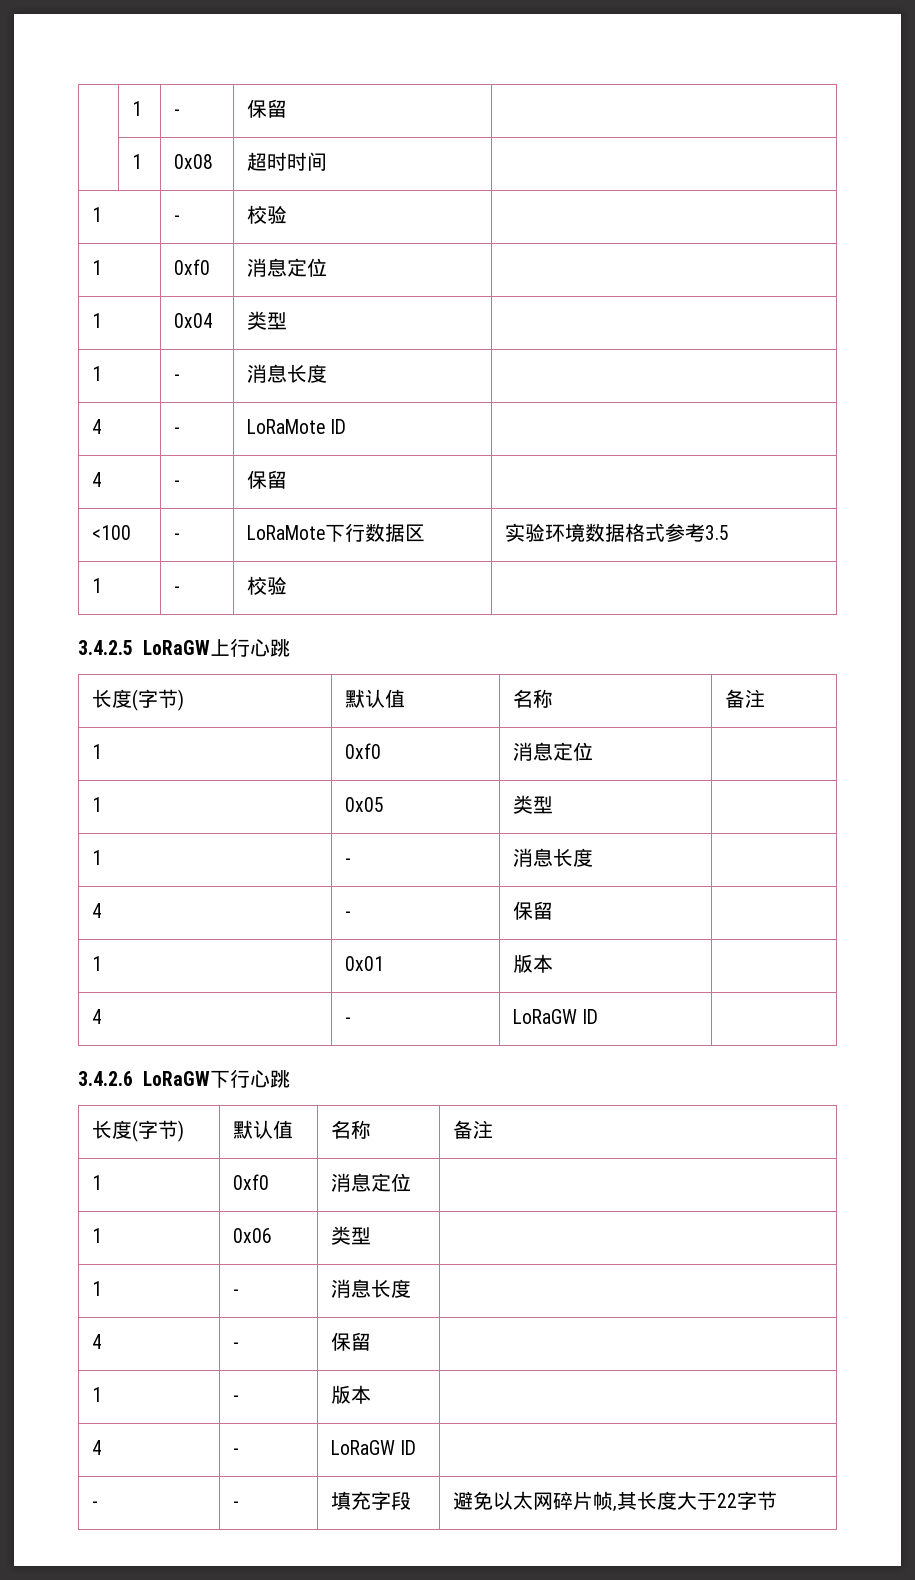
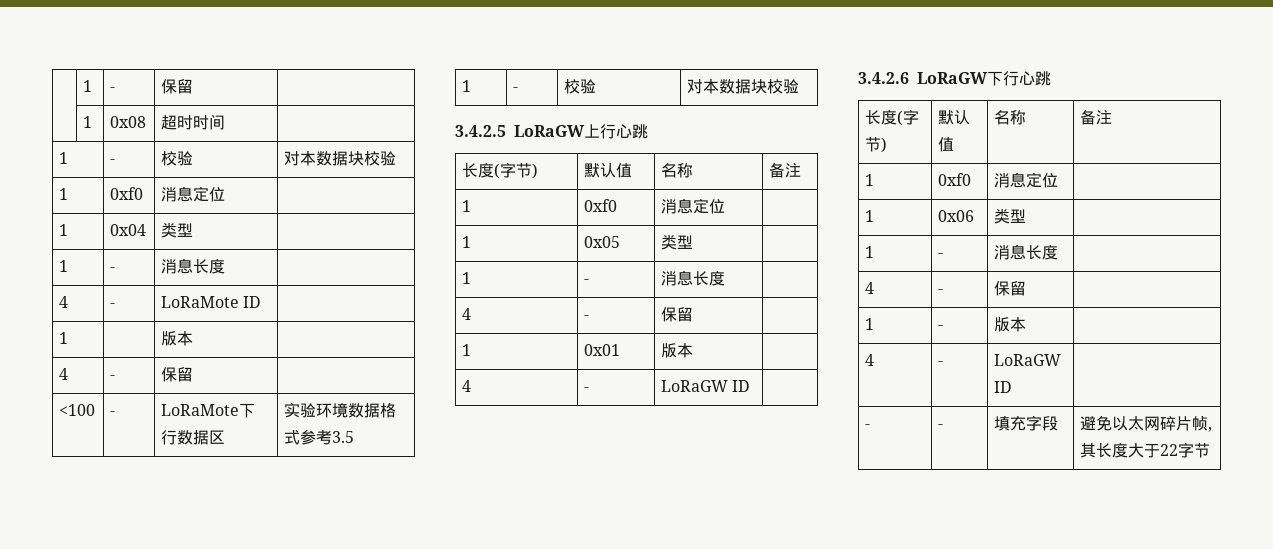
(288, 215) none -> [284,151,397,166] 对本数据块校验
(347, 426) none -> [59,332,69,344] [161,331,194,346] // 1 | | 版本 |
(288, 586) none -> [687,79,800,94] 对本数据块校验

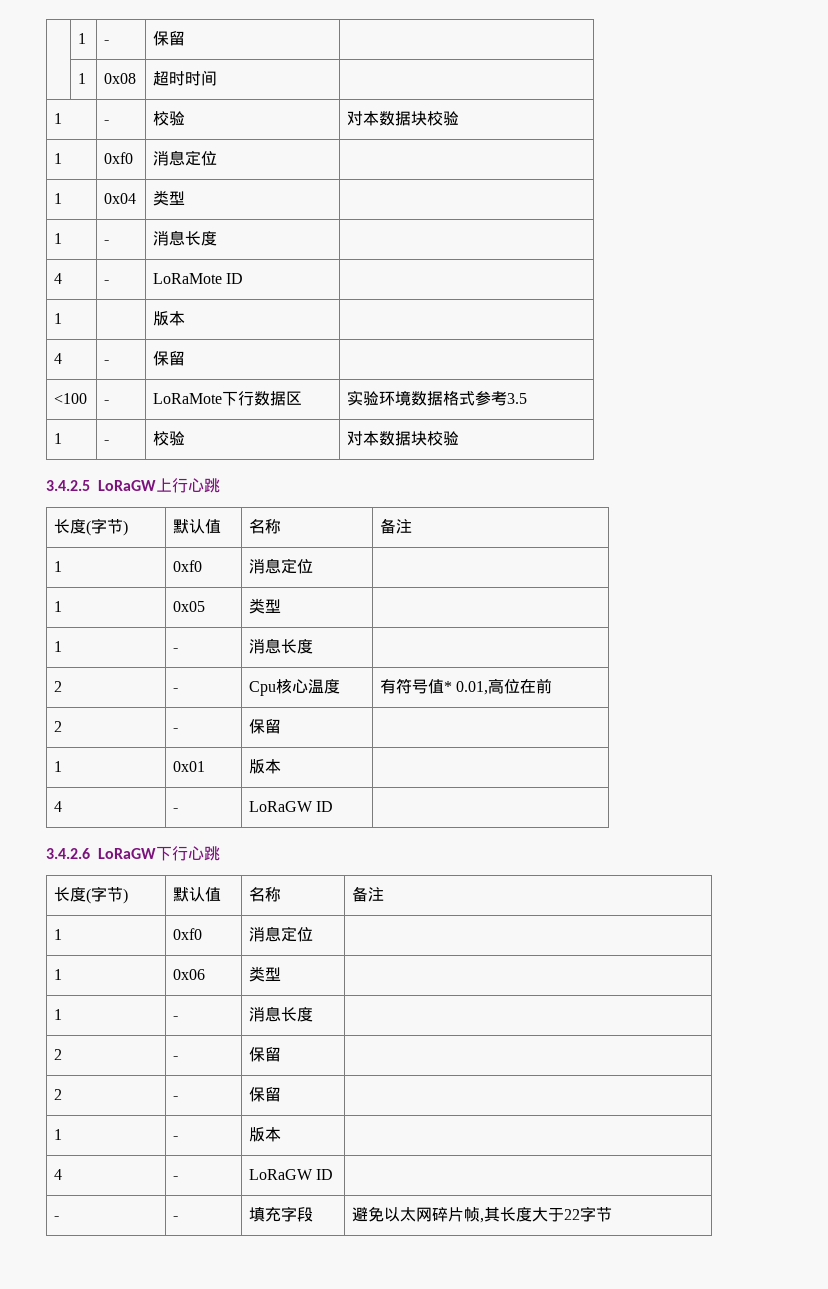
[462,308,472,320] 4 -> [54,681,63,692] [173,688,179,692] [249,679,341,696] [380,678,553,695] [54,721,63,732] 2 | - | Cpu核心温度 | 有符号值* 0.01,高位在前 // 2
[865,282,875,294] 4 -> [54,1049,63,1060] [173,1056,179,1060] [249,1047,282,1062] [54,1089,63,1100] 2 | - | 保留 | // 2

